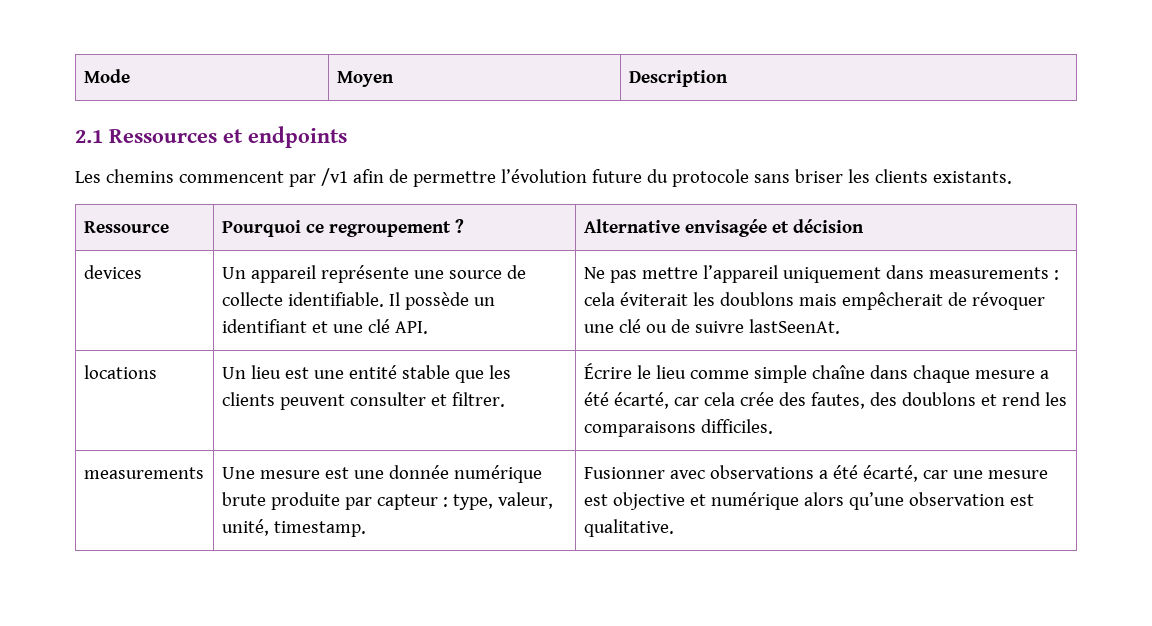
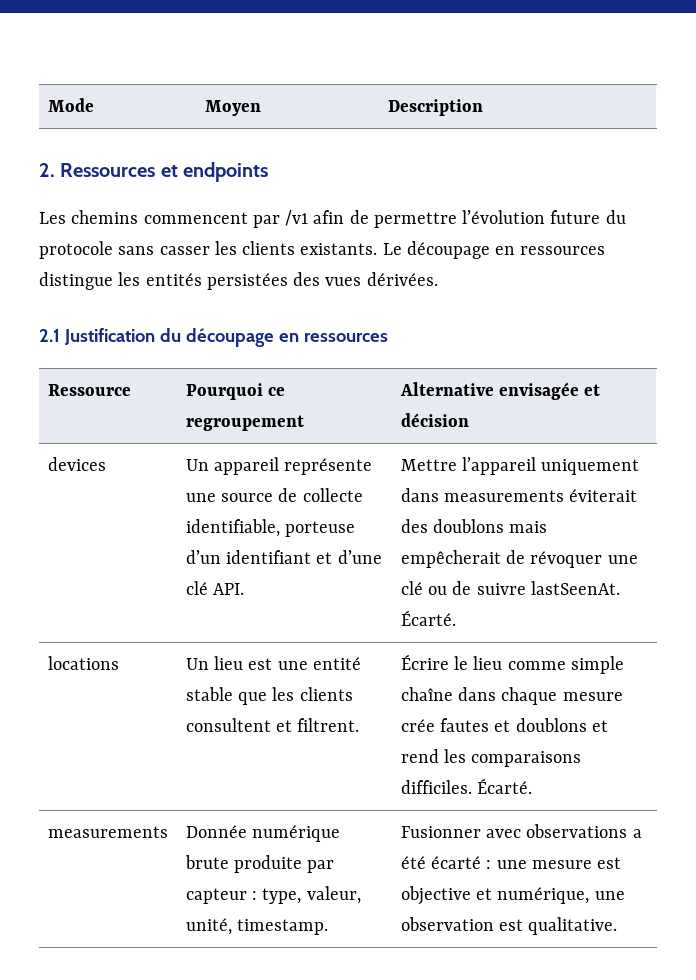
[75,130,103,143] 2.1 -> [39,163,55,177] 2.
[794,169,843,183] briser -> [159,246,210,255] casser
(1012, 177) none -> [382,241,606,259] [39,272,438,290] [39,328,388,347] Le découpage en ressources distingue les entités persistées des vues dérivées. // 2.1 Justification du découpage en ressources
[454,219,464,233] ? -> (304, 423) none
[287,292,495,310] identifiable. Il possède un -> [185,519,356,537] [185,550,221,564] identifiable, porteuse d’un
[332,324,363,333] une -> [337,550,382,564] d’une
[583,267,698,283] Ne pas mettre -> [400,459,457,471] Mettre
[1053,270,1059,280] [583,292,715,306] : cela éviterait les -> [569,489,638,502] [400,519,428,533] éviterait des
(840, 326) none -> [400,610,456,626] Écarté.
[279,392,505,410] peuvent consulter et filtrer. -> [185,718,360,732] consultent et filtrent.
[1039,370,1049,379] [583,392,897,409] a été écarté, car cela crée des fautes, des -> [400,718,511,732] crée fautes et
(773, 426) none -> [477,778,533,794] Écarté.
[221,465,449,479] Une mesure est une donnée -> [185,825,247,838] Donnée
[862,465,948,482] écarté, car -> [431,856,492,869] écarté :
[710,492,904,510] numérique alors qu’une -> [497,887,625,904] numérique, une

